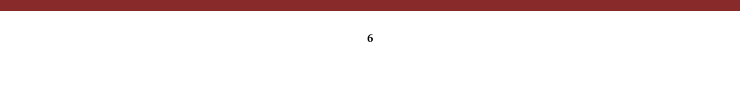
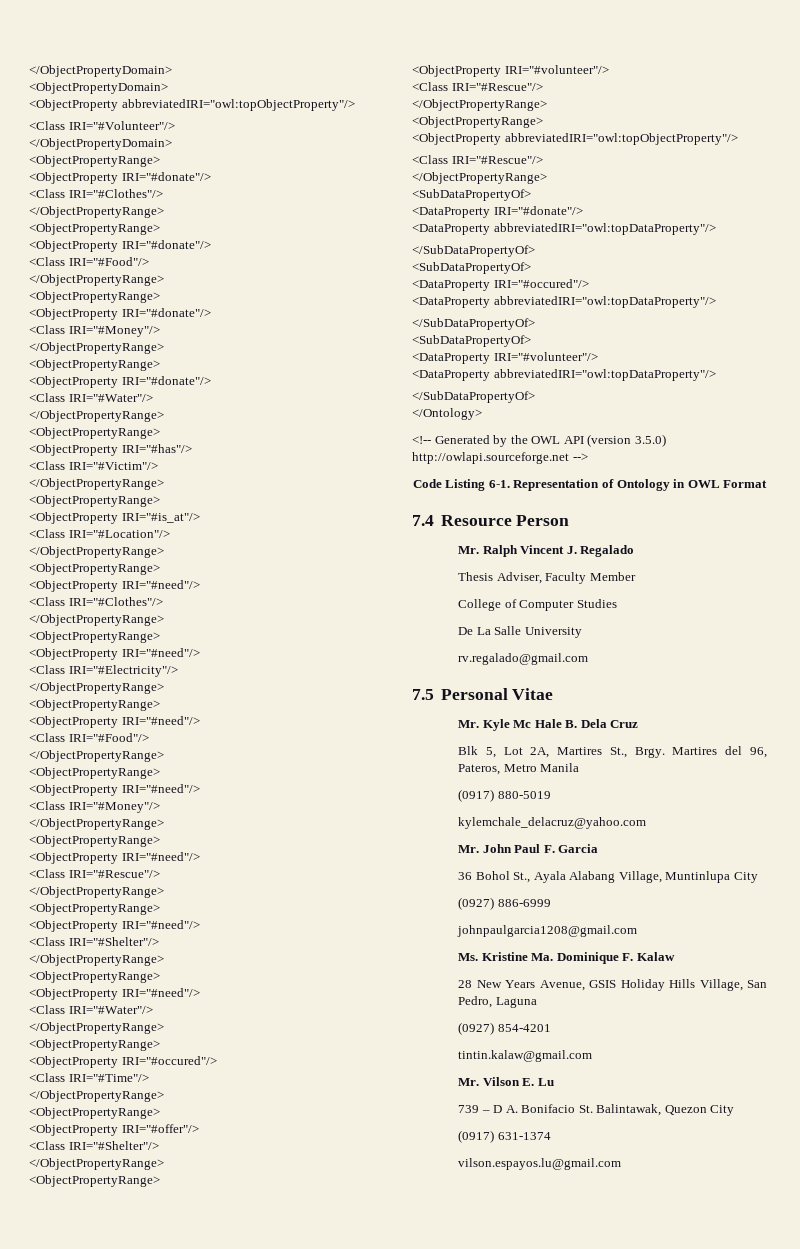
[367,34,373,42] 6 -> [29,65,172,77] [29,82,168,94] [29,99,355,111] [29,121,175,130] [29,138,172,150] [29,155,160,167] [29,172,211,184] [29,189,163,198] [29,206,164,218] [29,223,160,235] [29,240,211,252] [29,257,149,266] [29,274,164,286] [29,291,160,303] [29,308,211,320] [29,325,160,337] [29,342,164,354] [29,359,160,371] [29,376,211,388] [29,393,153,402] [29,410,164,422] [29,427,160,439] [29,444,192,456] [29,461,158,470] [29,478,164,490] [29,495,160,507] [29,512,200,524] [29,529,170,538] [29,546,164,558] [29,563,160,575] [29,580,200,592] [29,597,163,606] [29,614,164,626] [29,631,160,643] [29,648,200,660] [29,665,178,677] [29,682,164,694] [29,699,160,711] [29,716,200,728] [29,733,149,742] [29,750,164,762] [29,767,160,779] [29,784,200,796] [29,801,160,813] [29,818,164,830] [29,835,160,847] [29,852,200,864] [29,869,160,878] [29,886,164,898] [29,903,160,915] [29,920,200,932] [29,937,159,946] [29,954,164,966] [29,971,160,983] [29,988,200,1000] [29,1005,153,1014] [29,1022,164,1034] [29,1039,160,1051] [29,1056,217,1068] [29,1073,149,1082] [29,1090,164,1102] [29,1107,160,1119] [29,1124,199,1136] [29,1141,159,1150] [29,1158,164,1170] [29,1175,160,1187] [412,65,609,77] [412,82,543,91] [412,99,547,111] [412,116,543,128] [412,133,738,145] [412,155,543,164] [412,172,547,184] [412,189,531,201] [412,206,583,218] [412,223,716,235] [412,245,535,257] [412,262,531,274] [412,279,589,291] [412,296,716,308] [412,318,535,330] [412,335,531,347] [412,352,598,364] [412,369,716,381] [412,391,535,403] [412,408,482,420] [412,434,666,447] [412,452,588,464] [412,479,768,491] [412,515,570,526] [458,545,635,557] [458,572,636,584] [458,599,617,611] [458,626,582,638] [458,653,589,665] [412,688,554,700] [458,719,639,731] [458,746,767,758] [458,763,580,775] [458,789,551,802] [458,817,647,829] [458,844,599,853] [458,871,758,883] [458,897,551,910] [457,925,638,937] [458,952,675,964] [458,979,767,991] [458,996,537,1008] [458,1022,551,1035] [458,1050,593,1062] [458,1077,554,1086] [458,1104,735,1116] [458,1130,551,1143] [458,1158,622,1170] </ObjectPropertyDomain> // <ObjectPropertyDomain> // <ObjectProperty abbreviatedIRI="owl:topObjectProperty"/> // <Class IRI="#Volunteer"/> // </ObjectPropertyDomain> // <ObjectPropertyRange> // <ObjectProperty IRI="#donate"/> // <Class IRI="#Clothes"/> // </ObjectPropertyRange> // <ObjectPropertyRange> // <ObjectProperty IRI="#donate"/> // <Class IRI="#Food"/> // </ObjectPropertyRange> // <ObjectPropertyRange> // <ObjectProperty IRI="#donate"/> // <Class IRI="#Money"/> // </ObjectPropertyRange> // <ObjectPropertyRange> // <ObjectProperty IRI="#donate"/> // <Class IRI="#Water"/> // </ObjectPropertyRange> // <ObjectPropertyRange> // <ObjectProperty IRI="#has"/> // <Class IRI="#Victim"/> // </ObjectPropertyRange> // <ObjectPropertyRange> // <ObjectProperty IRI="#is_at"/> // <Class IRI="#Location"/> // </ObjectPropertyRange> // <ObjectPropertyRange> // <ObjectProperty IRI="#need"/> // <Class IRI="#Clothes"/> // </ObjectPropertyRange> // <ObjectPropertyRange> // <ObjectProperty IRI="#need"/> // <Class IRI="#Electricity"/> // </ObjectPropertyRange> // <ObjectPropertyRange> // <ObjectProperty IRI="#need"/> // <Class IRI="#Food"/> // </ObjectPropertyRange> // <ObjectPropertyRange> // <ObjectProperty IRI="#need"/> // <Class IRI="#Money"/> // </ObjectPropertyRange> // <ObjectPropertyRange> // <ObjectProperty IRI="#need"/> // <Class IRI="#Rescue"/> // </ObjectPropertyRange> // <ObjectPropertyRange> // <ObjectProperty IRI="#need"/> // <Class IRI="#Shelter"/> // </ObjectPropertyRange> // <ObjectPropertyRange> // <ObjectProperty IRI="#need"/> // <Class IRI="#Water"/> // </ObjectPropertyRange> // <ObjectPropertyRange> // <ObjectProperty IRI="#occured"/> // <Class IRI="#Time"/> // </ObjectPropertyRange> // <ObjectPropertyRange> // <ObjectProperty IRI="#offer"/> // <Class IRI="#Shelter"/> // </ObjectPropertyRange> // <ObjectPropertyRange> // <ObjectProperty IRI="#volunteer"/> // <Class IRI="#Rescue"/> // </ObjectPropertyRange> // <ObjectPropertyRange> // <ObjectProperty abbreviatedIRI="owl:topObjectProperty"/> // <Class IRI="#Rescue"/> // </ObjectPropertyRange> // <SubDataPropertyOf> // <DataProperty IRI="#donate"/> // <DataProperty abbreviatedIRI="owl:topDataProperty"/> // </SubDataPropertyOf> // <SubDataPropertyOf> // <DataProperty IRI="#occured"/> // <DataProperty abbreviatedIRI="owl:topDataProperty"/> // </SubDataPropertyOf> // <SubDataPropertyOf> // <DataProperty IRI="#volunteer"/> // <DataProperty abbreviatedIRI="owl:topDataProperty"/> // </SubDataPropertyOf> // </Ontology> // <!-- Generated by the OWL API (version 3.5.0) http://owlapi.sourceforge.net --> // Code Listing 6-1. Representation of Ontology in OWL Format // 7.4 Resource Person // Mr. Ralph Vincent J. Regalado // Thesis Adviser, Faculty Member // College of Computer Studies // De La Salle University // rv.regalado@gmail.com // 7.5 Personal Vitae // Mr. Kyle Mc Hale B. Dela Cruz // Blk 5, Lot 2A, Martires St., Brgy. Martires del 96, Pateros, Metro Manila // (0917) 880-5019 // kylemchale_delacruz@yahoo.com // Mr. John Paul F. Garcia // 36 Bohol St., Ayala Alabang Village, Muntinlupa City // (0927) 886-6999 // johnpaulgarcia1208@gmail.com // Ms. Kristine Ma. Dominique F. Kalaw // 28 New Years Avenue, GSIS Holiday Hills Village, San Pedro, Laguna // (0927) 854-4201 // tintin.kalaw@gmail.com // Mr. Vilson E. Lu // 739 – D A. Bonifacio St. Balintawak, Quezon City // (0917) 631-1374 // vilson.espayos.lu@gmail.com

